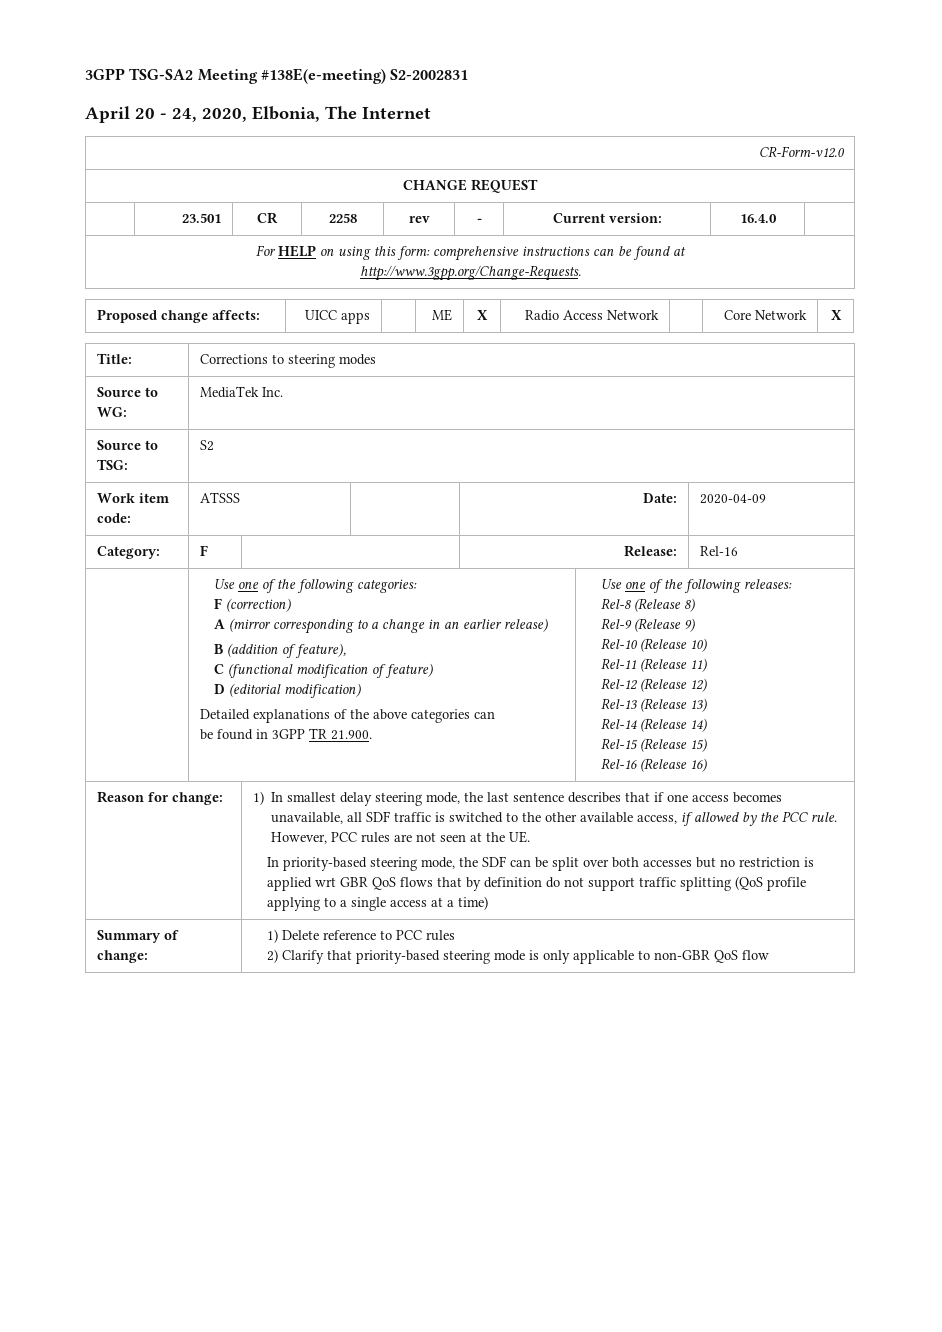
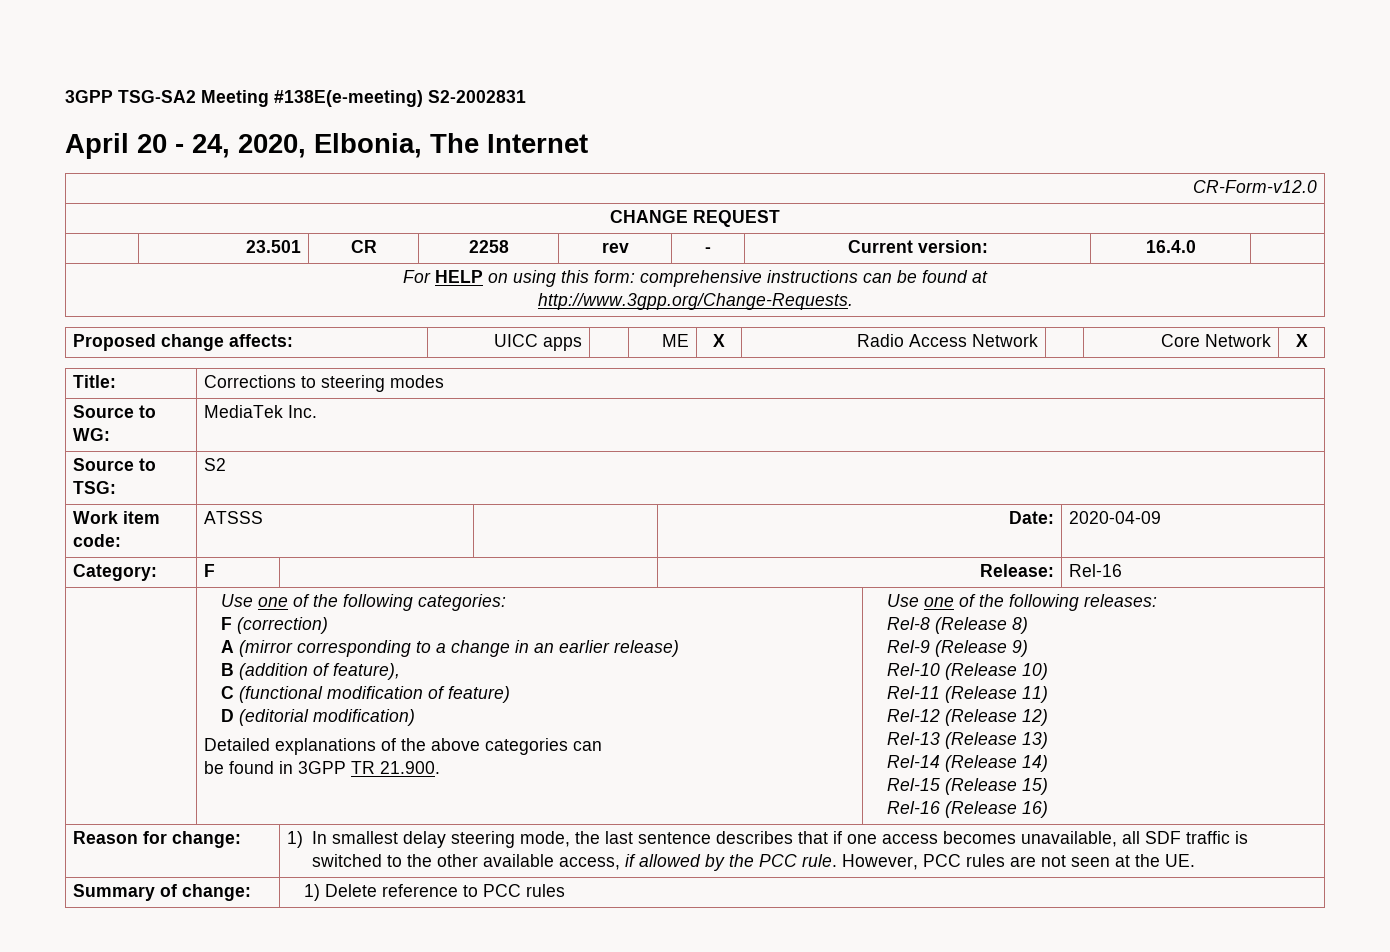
[267,856,815,871] [267,876,807,891] [267,896,489,911] // In priority-based steering mode, the SDF can be split over both accesses but no restriction is applied wrt GBR QoS flows that by definition do not support traffic splitting (QoS profile applying to a single access at a time) -> (1196, 860) none
[267,949,770,964] // 2) Clarify that priority-based steering mode is only applicable to non-GBR QoS flow -> (565, 890) none

